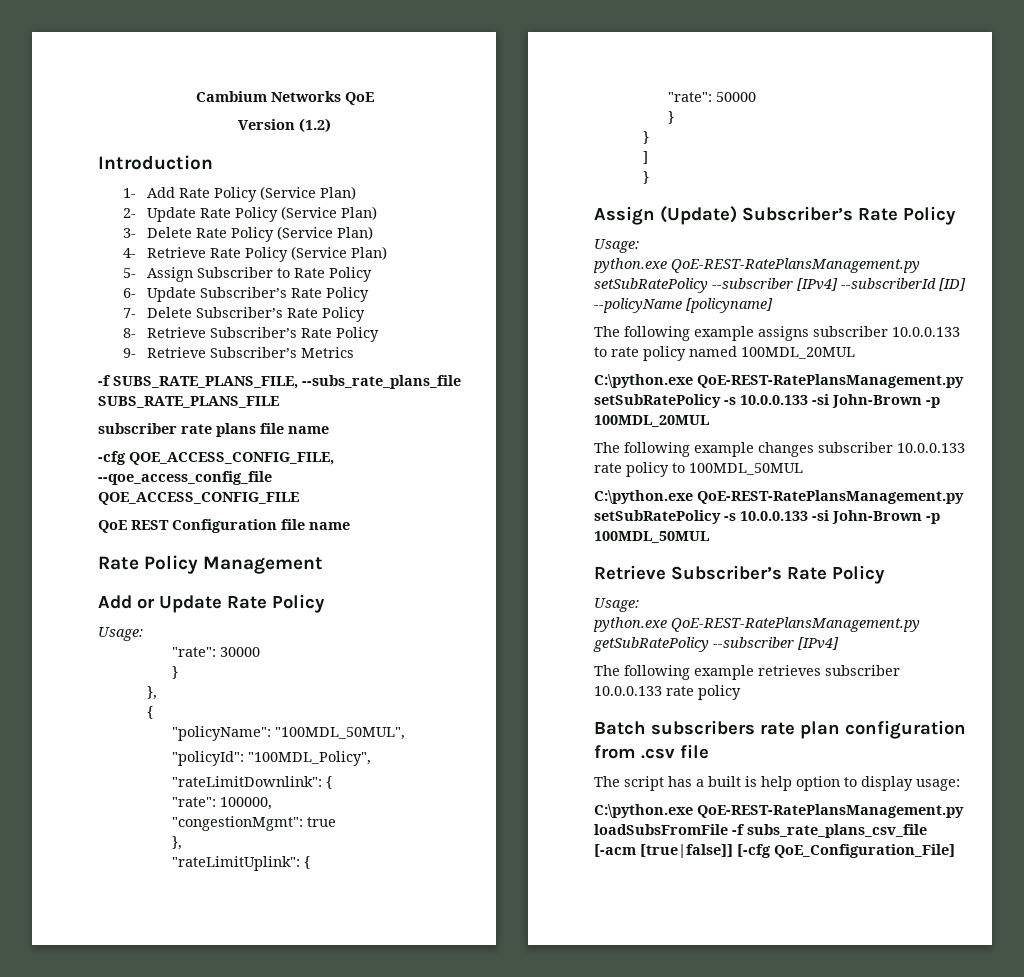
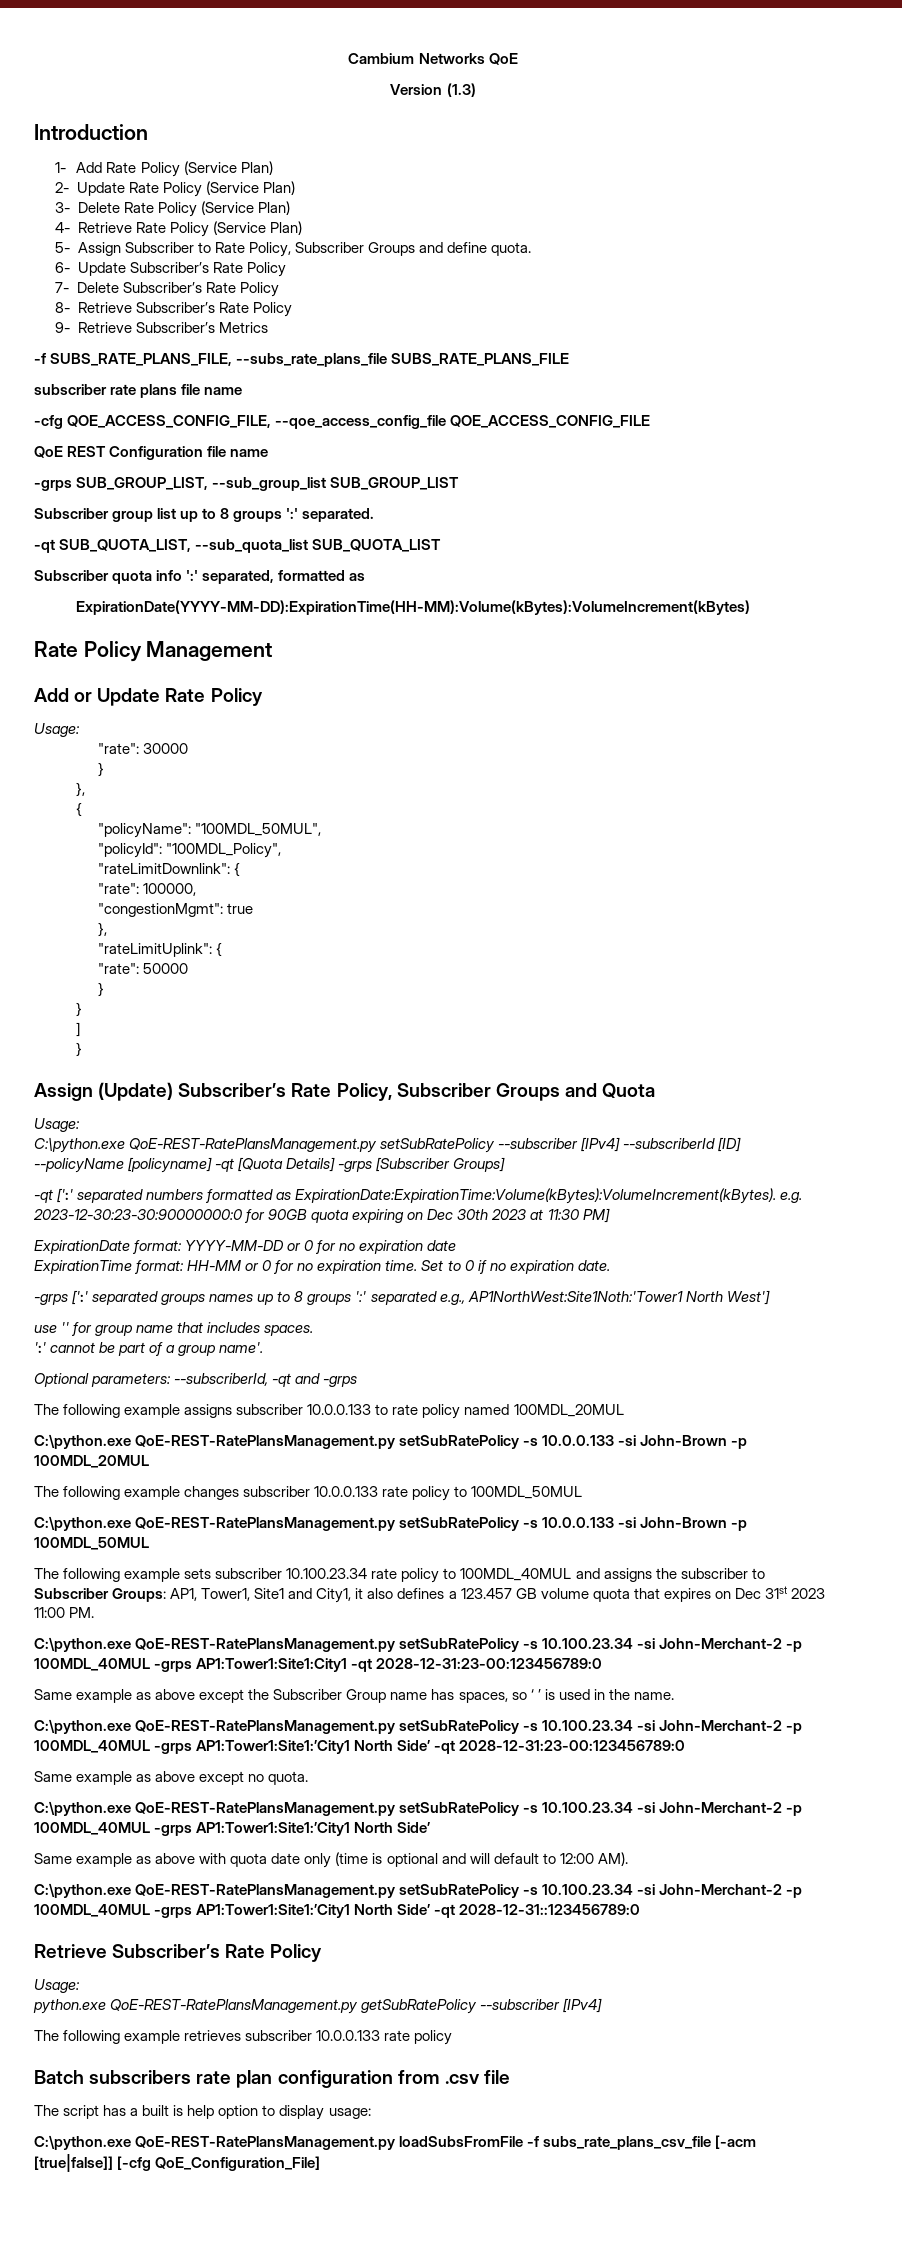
[299,118,331,133] (1.2) -> [446,83,476,97] (1.3)
[329,267,373,282] Policy -> [248,242,532,257] Policy, Subscriber Groups and define quota.
(350, 526) none -> [34,477,460,491] [34,508,375,522] [34,539,442,553] [34,570,366,584] [76,600,751,615] // -grps SUB_GROUP_LIST, --sub_group_list SUB_GROUP_LIST // Subscriber group list up to 8 groups ':' separated. // -qt SUB_QUOTA_LIST, --sub_quota_list SUB_QUOTA_LIST // Subscriber quota info ':' separated, formatted as // ExpirationDate(YYYY-MM-DD):ExpirationTime(HH-MM):Volume(kBytes):VolumeIncrement(kBytes)
[903,206,956,225] [594,239,639,253] [593,258,667,273] Policy // Usage: // python.exe -> [336,1083,656,1101] [34,1118,80,1132] [34,1137,125,1153] Policy, Subscriber Groups and Quota // Usage: // C:\python.exe
(773, 305) none -> [215,1157,506,1172] [34,1188,803,1204] [33,1208,610,1223] [34,1240,457,1254] [34,1260,610,1274] [34,1290,770,1305] [34,1322,314,1336] [34,1342,264,1356] [34,1373,358,1387] -qt [Quota Details] -grps [Subscriber Groups] // -qt [':' separated numbers formatted as ExpirationDate:ExpirationTime:Volume(kBytes):VolumeIncrement(kBytes). e.g. 2023-12-30:23-30:90000000:0 for 90GB quota expiring on Dec 30th 2023 at 11:30 PM] // ExpirationDate format: YYYY-MM-DD or 0 for no expiration date // ExpirationTime format: HH-MM or 0 for no expiration time. Set to 0 if no expiration date. // -grps [':' separated groups names up to 8 groups ':' separated e.g., AP1NorthWest:Site1Noth:'Tower1 North West'] // use '' for group name that includes spaces. // ':' cannot be part of a group name'. // Optional parameters: --subscriberId, -qt and -grps
(709, 537) none -> [34,1568,765,1583] [34,1586,825,1603] [34,1607,95,1618] [34,1637,803,1652] [34,1658,603,1672] [34,1689,674,1703] [34,1719,803,1734] [34,1740,686,1754] [34,1771,309,1785] [34,1801,803,1816] [34,1822,431,1836] [34,1852,628,1868] [34,1883,803,1898] [34,1904,641,1918] // The following example sets subscriber 10.100.23.34 rate policy to 100MDL_40MUL and assigns the subscriber to Subscriber Groups: AP1, Tower1, Site1 and City1, it also defines a 123.457 GB volume quota that expires on Dec 31st 2023 11:00 PM. // C:\python.exe QoE-REST-RatePlansManagement.py setSubRatePolicy -s 10.100.23.34 -si John-Merchant-2 -p 100MDL_40MUL -grps AP1:Tower1:Site1:City1 -qt 2028-12-31:23-00:123456789:0 // Same example as above except the Subscriber Group name has spaces, so ‘ ’ is used in the name. // C:\python.exe QoE-REST-RatePlansManagement.py setSubRatePolicy -s 10.100.23.34 -si John-Merchant-2 -p 100MDL_40MUL -grps AP1:Tower1:Site1:’City1 North Side’ -qt 2028-12-31:23-00:123456789:0 // Same example as above except no quota. // C:\python.exe QoE-REST-RatePlansManagement.py setSubRatePolicy -s 10.100.23.34 -si John-Merchant-2 -p 100MDL_40MUL -grps AP1:Tower1:Site1:’City1 North Side’ // Same example as above with quota date only (time is optional and will default to 12:00 AM). // C:\python.exe QoE-REST-RatePlansManagement.py setSubRatePolicy -s 10.100.23.34 -si John-Merchant-2 -p 100MDL_40MUL -grps AP1:Tower1:Site1:’City1 North Side’ -qt 2028-12-31::123456789:0

